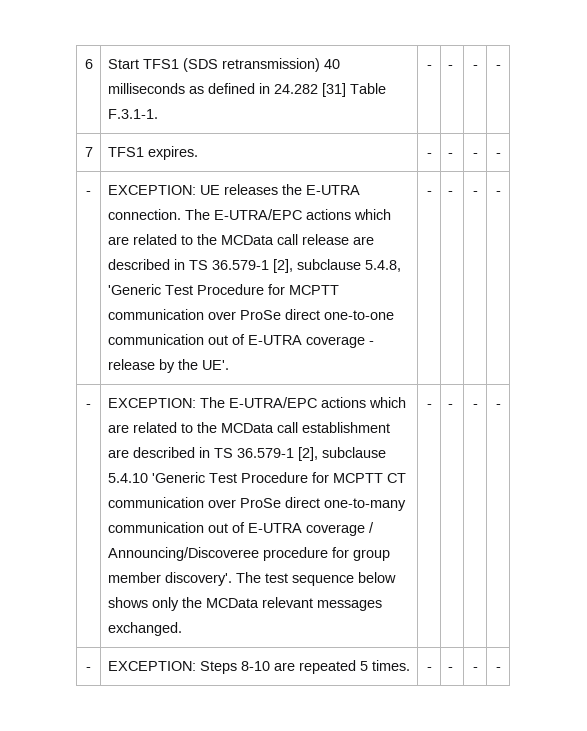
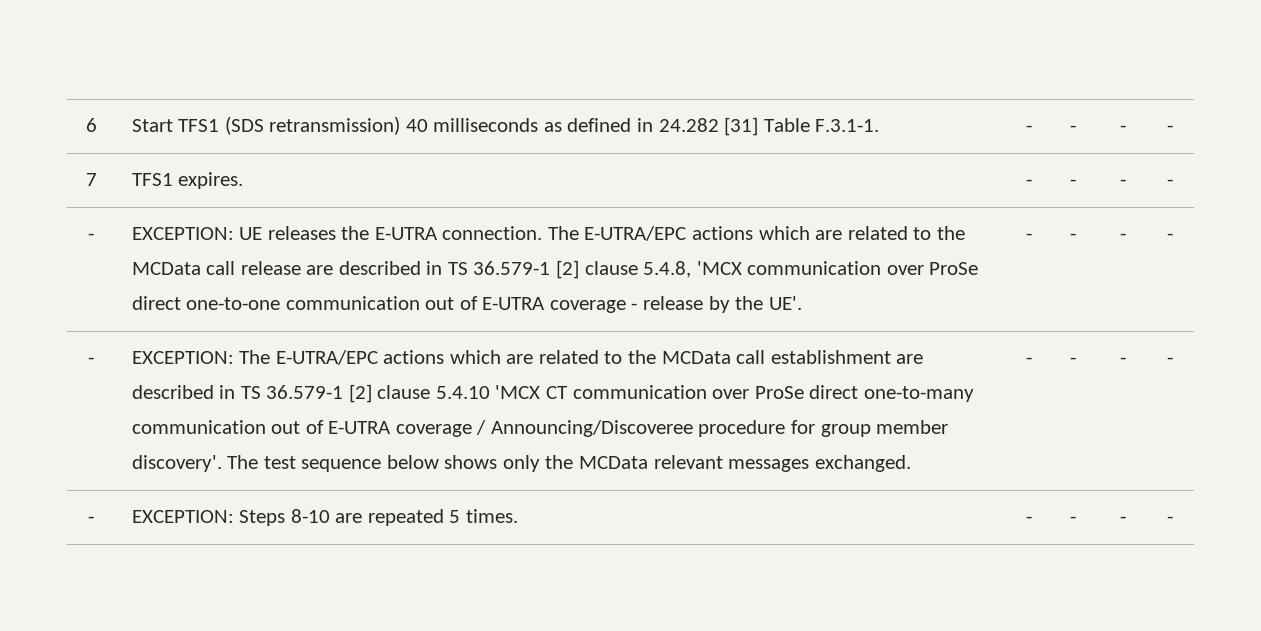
[272,259,401,273] [107,284,339,295] [2], subclause 5.4.8, 'Generic Test Procedure for MCPTT -> [555,260,742,279] [2] clause 5.4.8, 'MCX
[297,447,386,461] [107,472,383,483] [2], subclause 5.4.10 'Generic Test Procedure for MCPTT -> [348,384,541,403] [2] clause 5.4.10 'MCX

